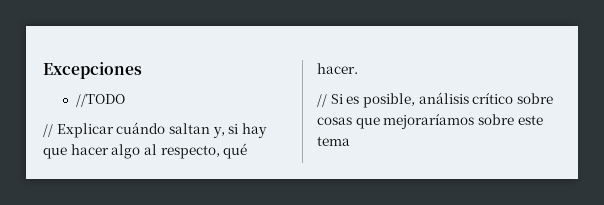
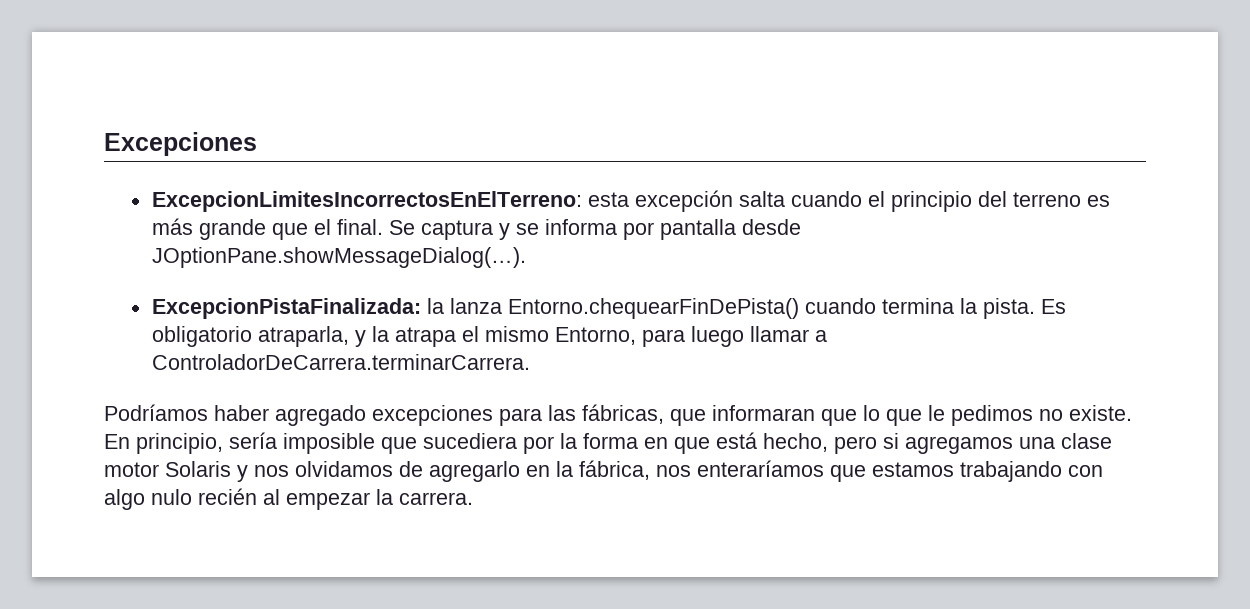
[75,94,125,107] [43,122,267,138] [43,143,248,159] [317,63,358,74] [317,92,553,108] [317,114,543,129] [317,136,350,146] //TODO // // Explicar cuándo saltan y, si hay que hacer algo al respecto, qué hacer. // // Si es posible, análisis crítico sobre cosas que mejoraríamos sobre este tema -> [151,190,1110,212] [151,218,801,240] [151,247,526,268] [151,298,1066,319] [151,326,827,347] [151,354,530,370] [104,404,1132,426] [104,432,1112,454] [104,460,1103,482] [104,488,473,510] ExcepcionLimitesIncorrectosEnElTerreno: esta excepción salta cuando el principio del terreno es más grande que el final. Se captura y se informa por pantalla desde JOptionPane.showMessageDialog(…). // ExcepcionPistaFinalizada: la lanza Entorno.chequearFinDePista() cuando termina la pista. Es obligatorio atraparla, y la atrapa el mismo Entorno, para luego llamar a ControladorDeCarrera.terminarCarrera. // Podríamos haber agregado excepciones para las fábricas, que informaran que lo que le pedimos no existe. En principio, sería imposible que sucediera por la forma en que está hecho, pero si agregamos una clase motor Solaris y nos olvidamos de agregarlo en la fábrica, nos enteraríamos que estamos trabajando con algo nulo recién al empezar la carrera.

